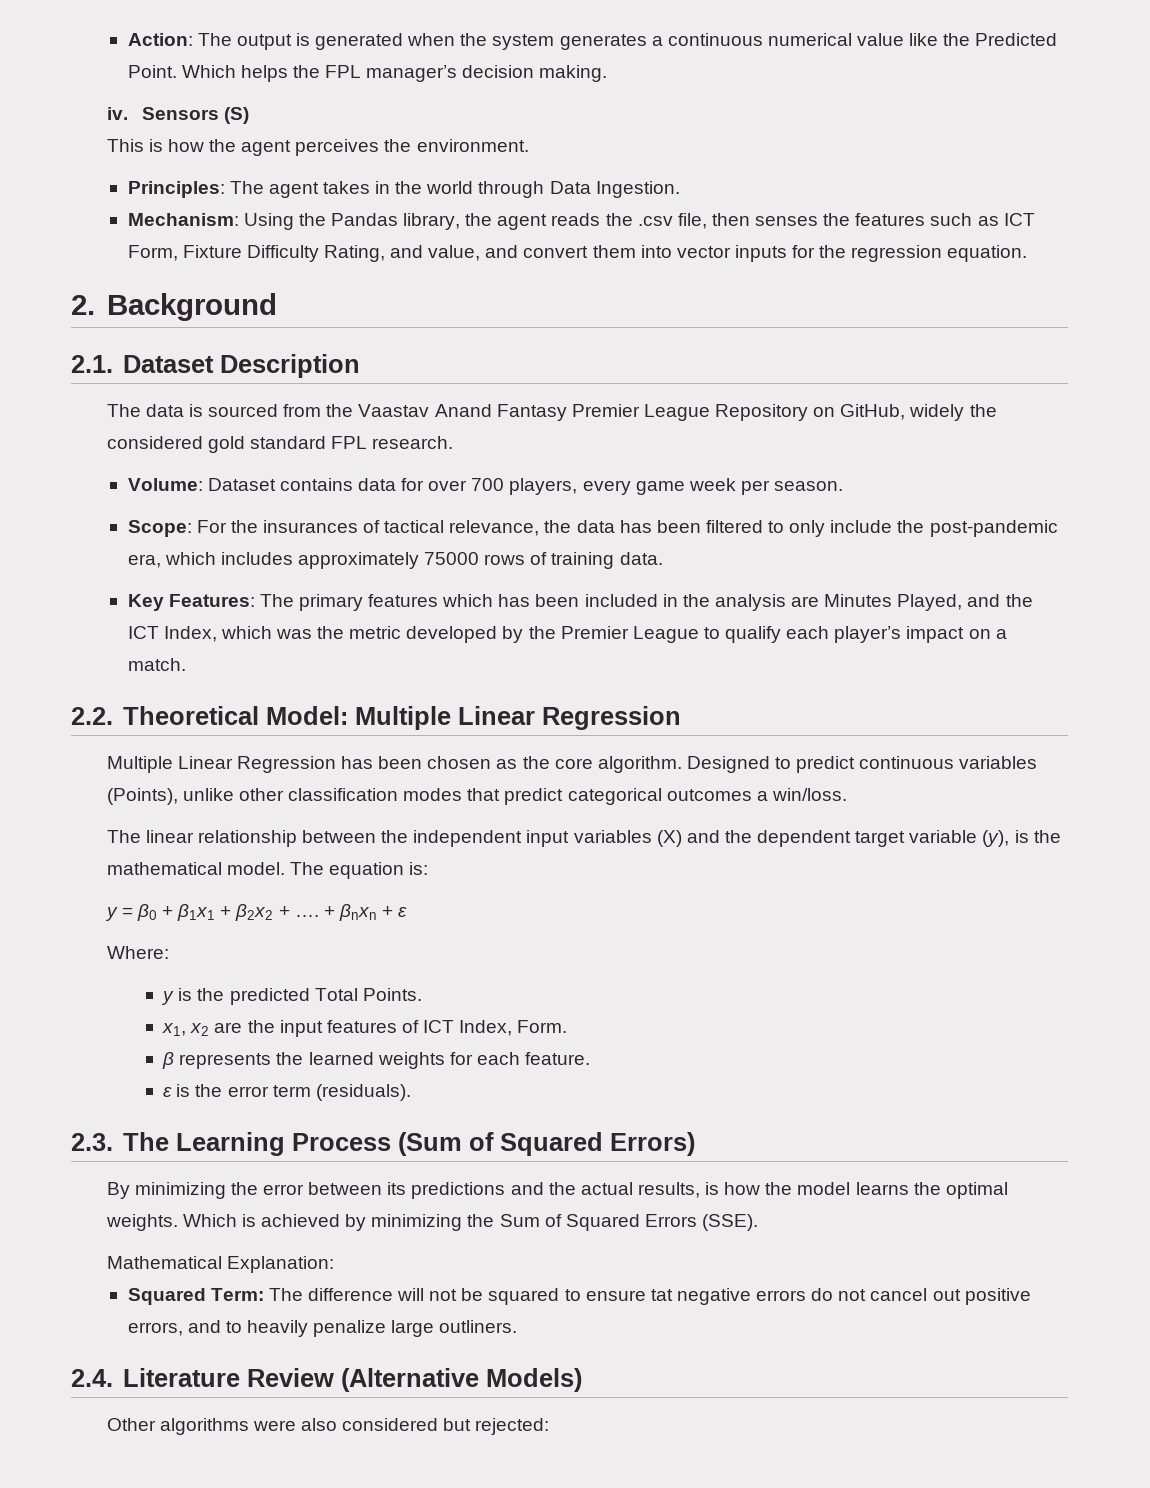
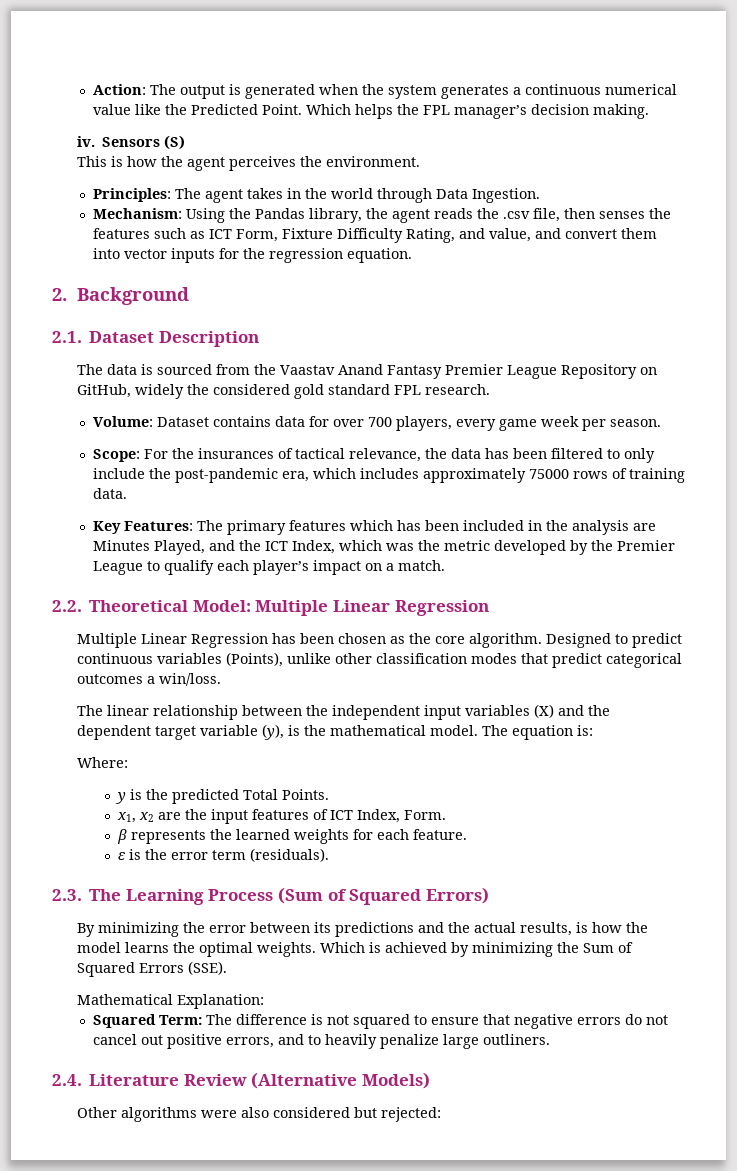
[104,904,408,921] // y = β0 + β1x1 + β2x2 + …. + βnxn + ε -> (593, 730) none
[397,1288,484,1301] will not be -> [310,1014,349,1025] is not
[650,1289,673,1301] tat -> [482,1014,510,1025] that

